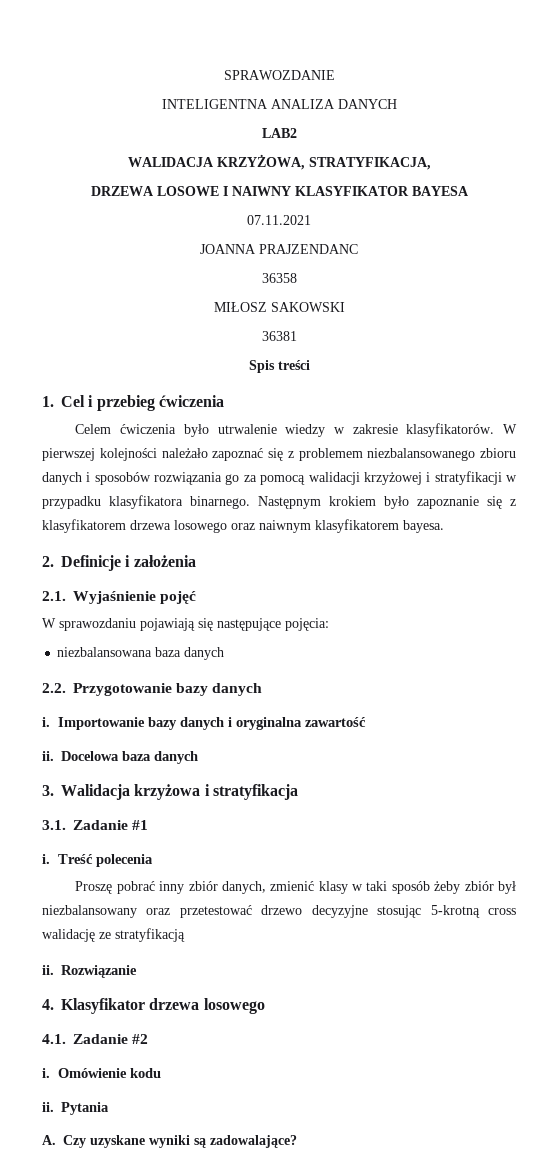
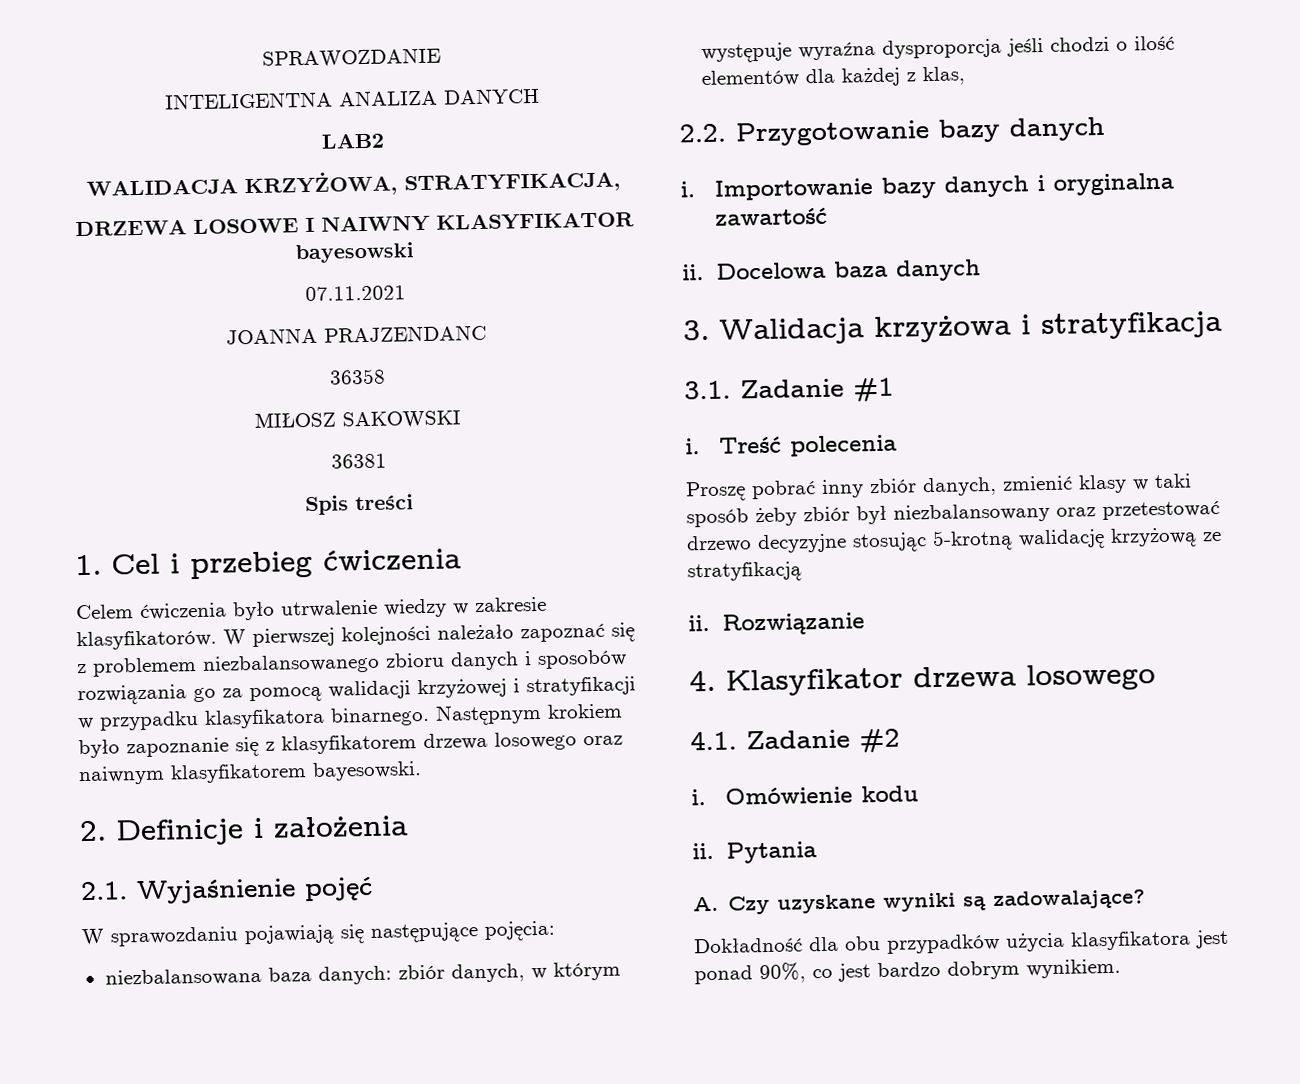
[411,186,469,196] BAYESA -> [295,242,415,264] bayesowski
[403,520,444,533] bayesa. -> [312,761,422,781] bayesowski.
[184,647,225,660] danych -> [317,961,621,985] [700,35,1175,64] [700,66,965,88] danych: zbiór danych, w którym występuje wyraźna dysproporcja jeśli chodzi o ilość elementów dla każdej z klas,
[488,908,516,915] [42,929,95,942] cross walidację -> [1018,527,1197,550] walidację krzyżową
(297, 1141) none -> [694,929,1229,954] [694,958,1121,985] // Dokładność dla obu przypadków użycia klasyfikatora jest ponad 90%, co jest bardzo dobrym wynikiem.

